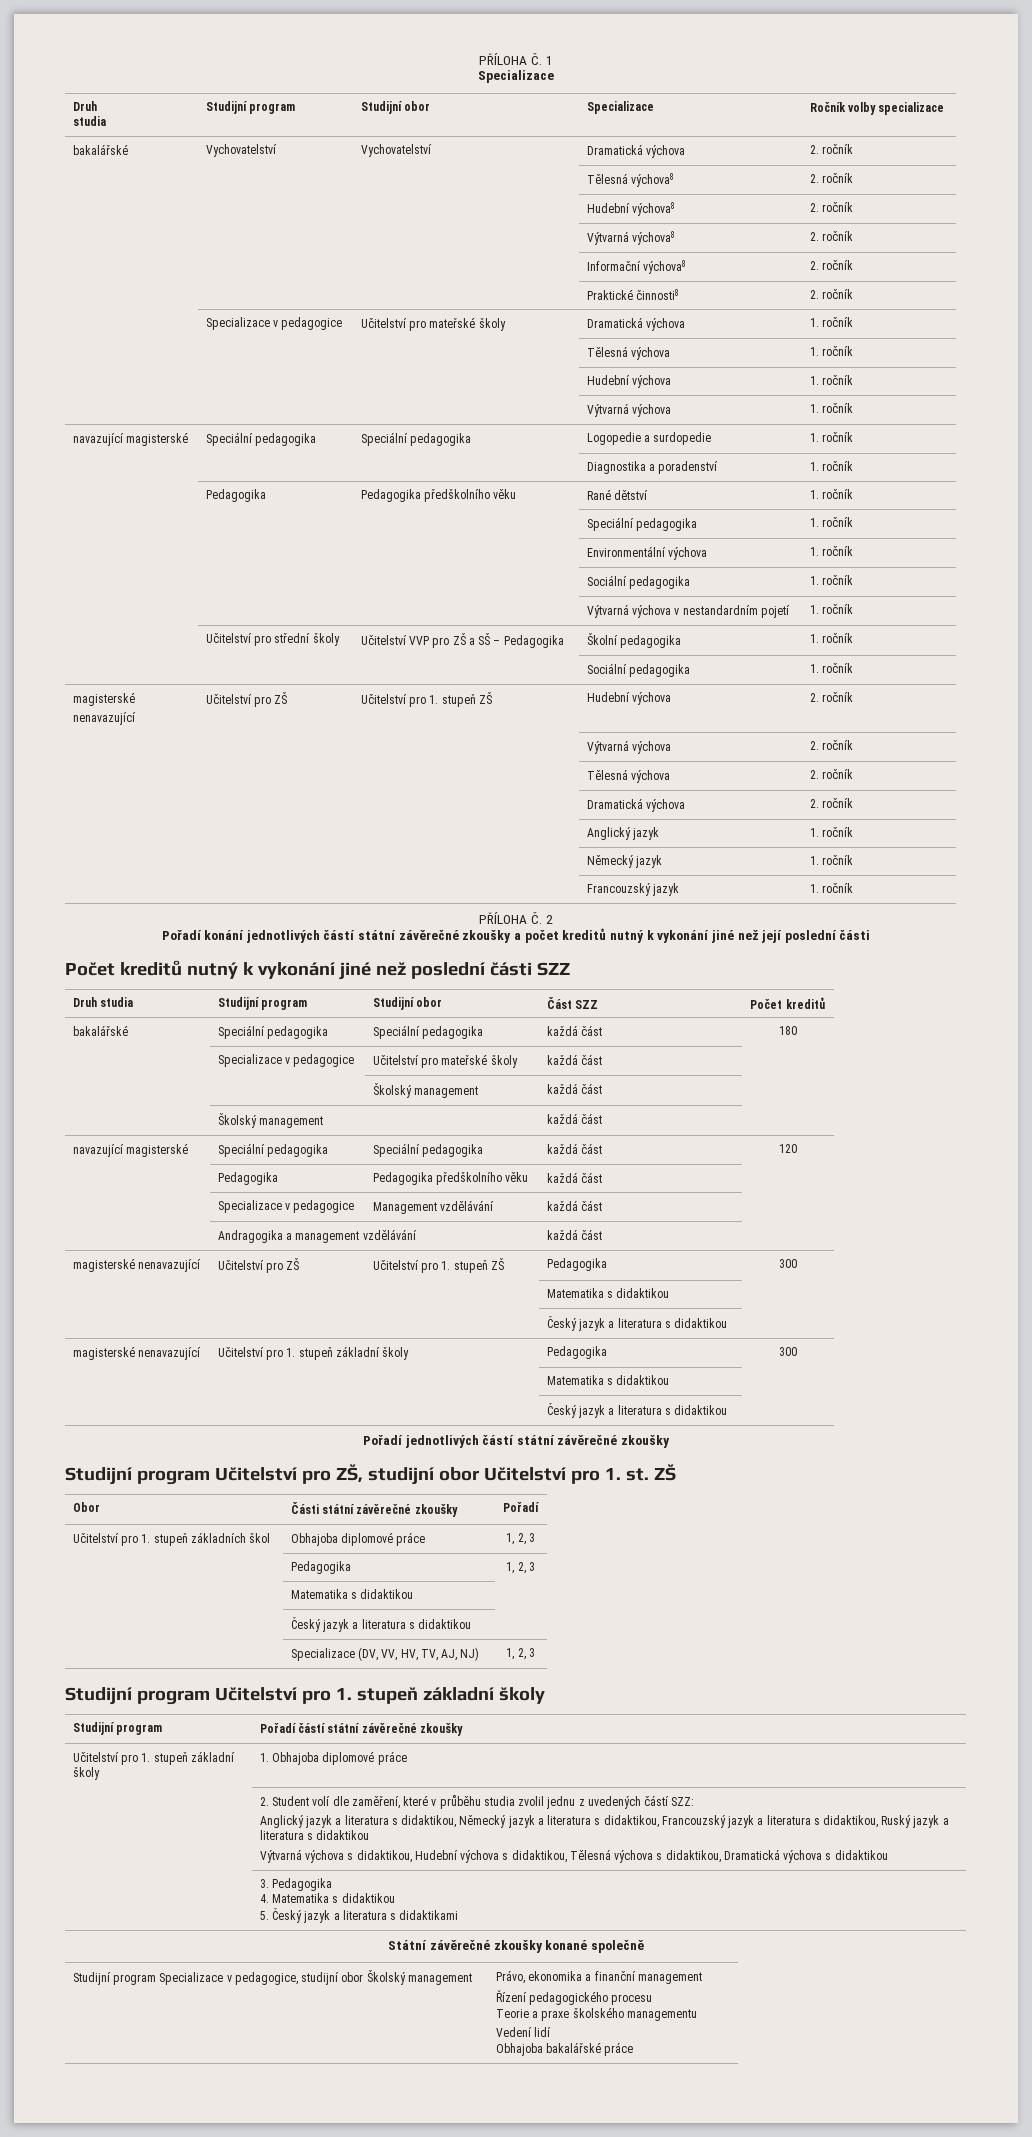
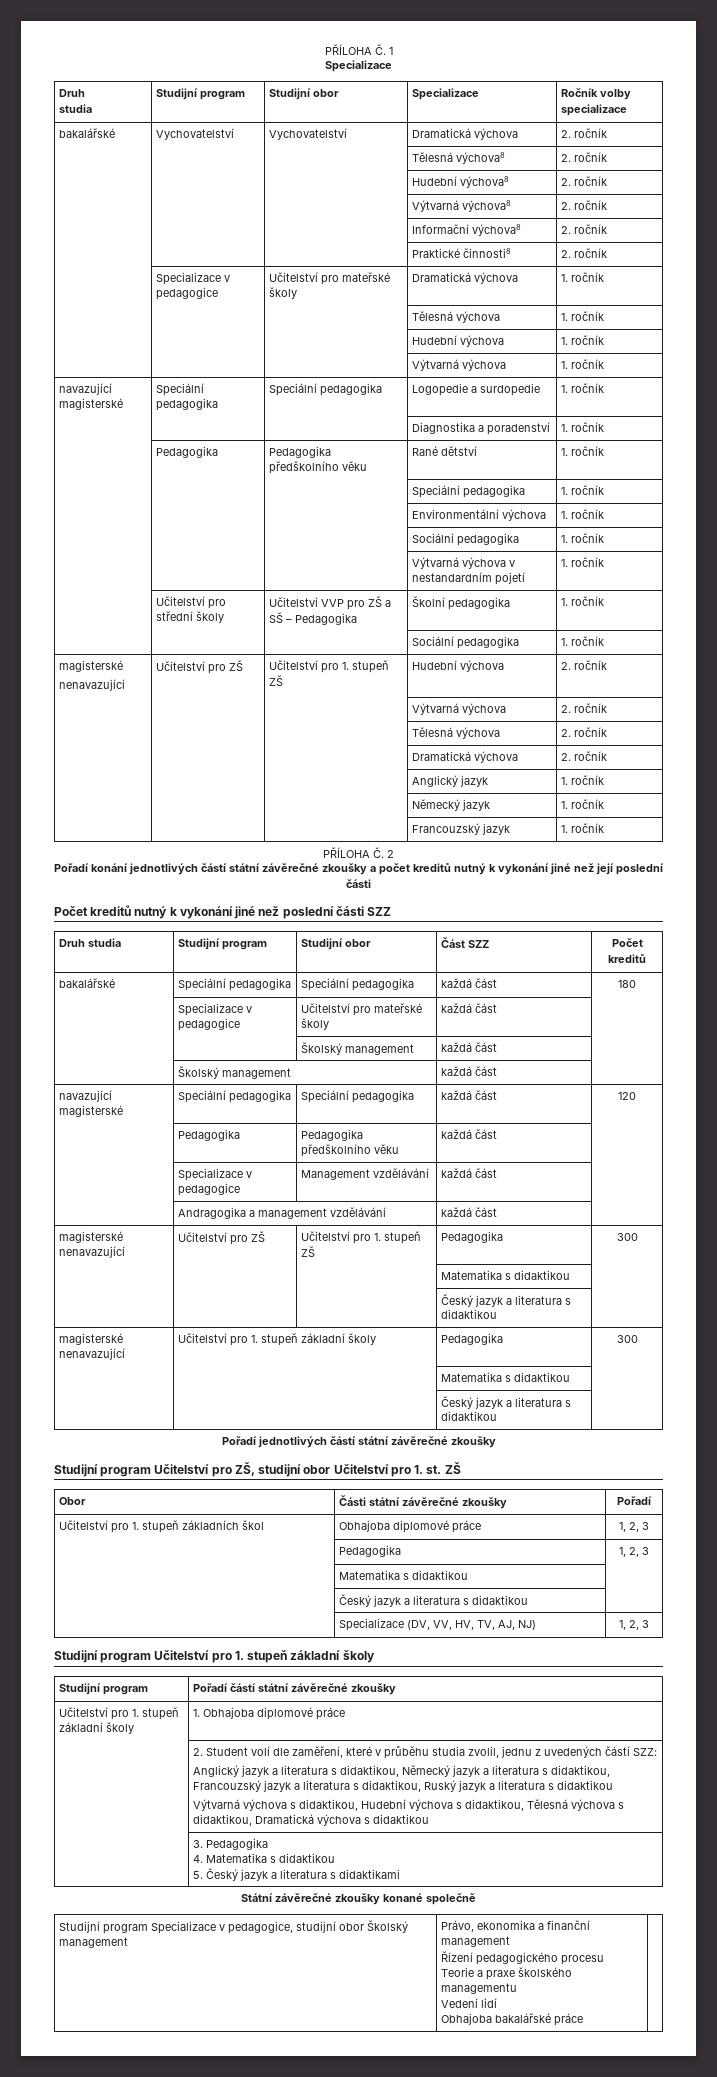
[518,1796,545,1806] zvolil -> [467,1746,499,1758] zvolil,

